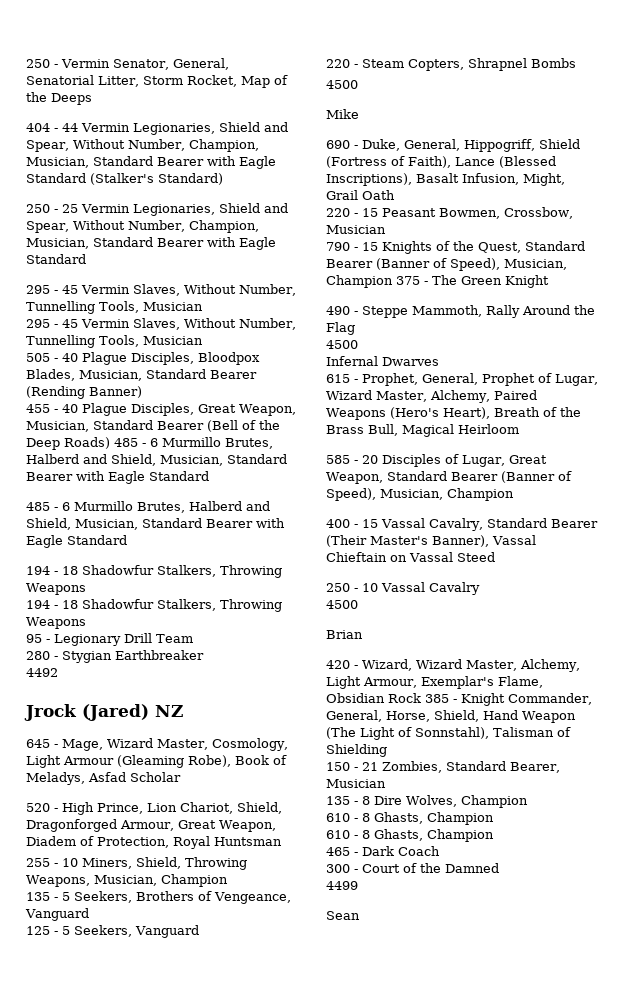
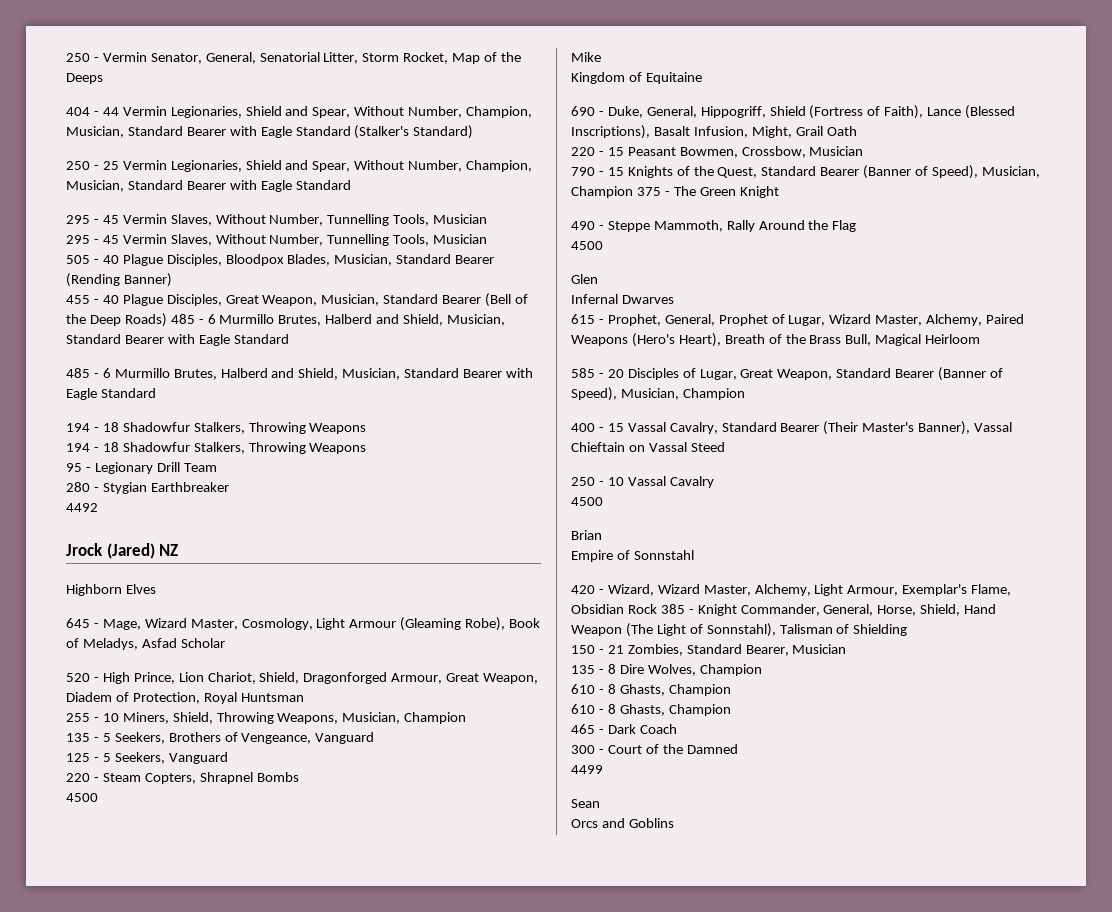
(183, 711) none -> [66,584,156,596] // Highborn Elves
(359, 114) none -> [571,72,702,84] // Kingdom of Equitaine
(358, 344) none -> [571,274,598,284] // Glen
(363, 634) none -> [571,550,694,562] // Empire of Sonnstahl
(360, 915) none -> [571,818,674,828] // Orcs and Goblins

